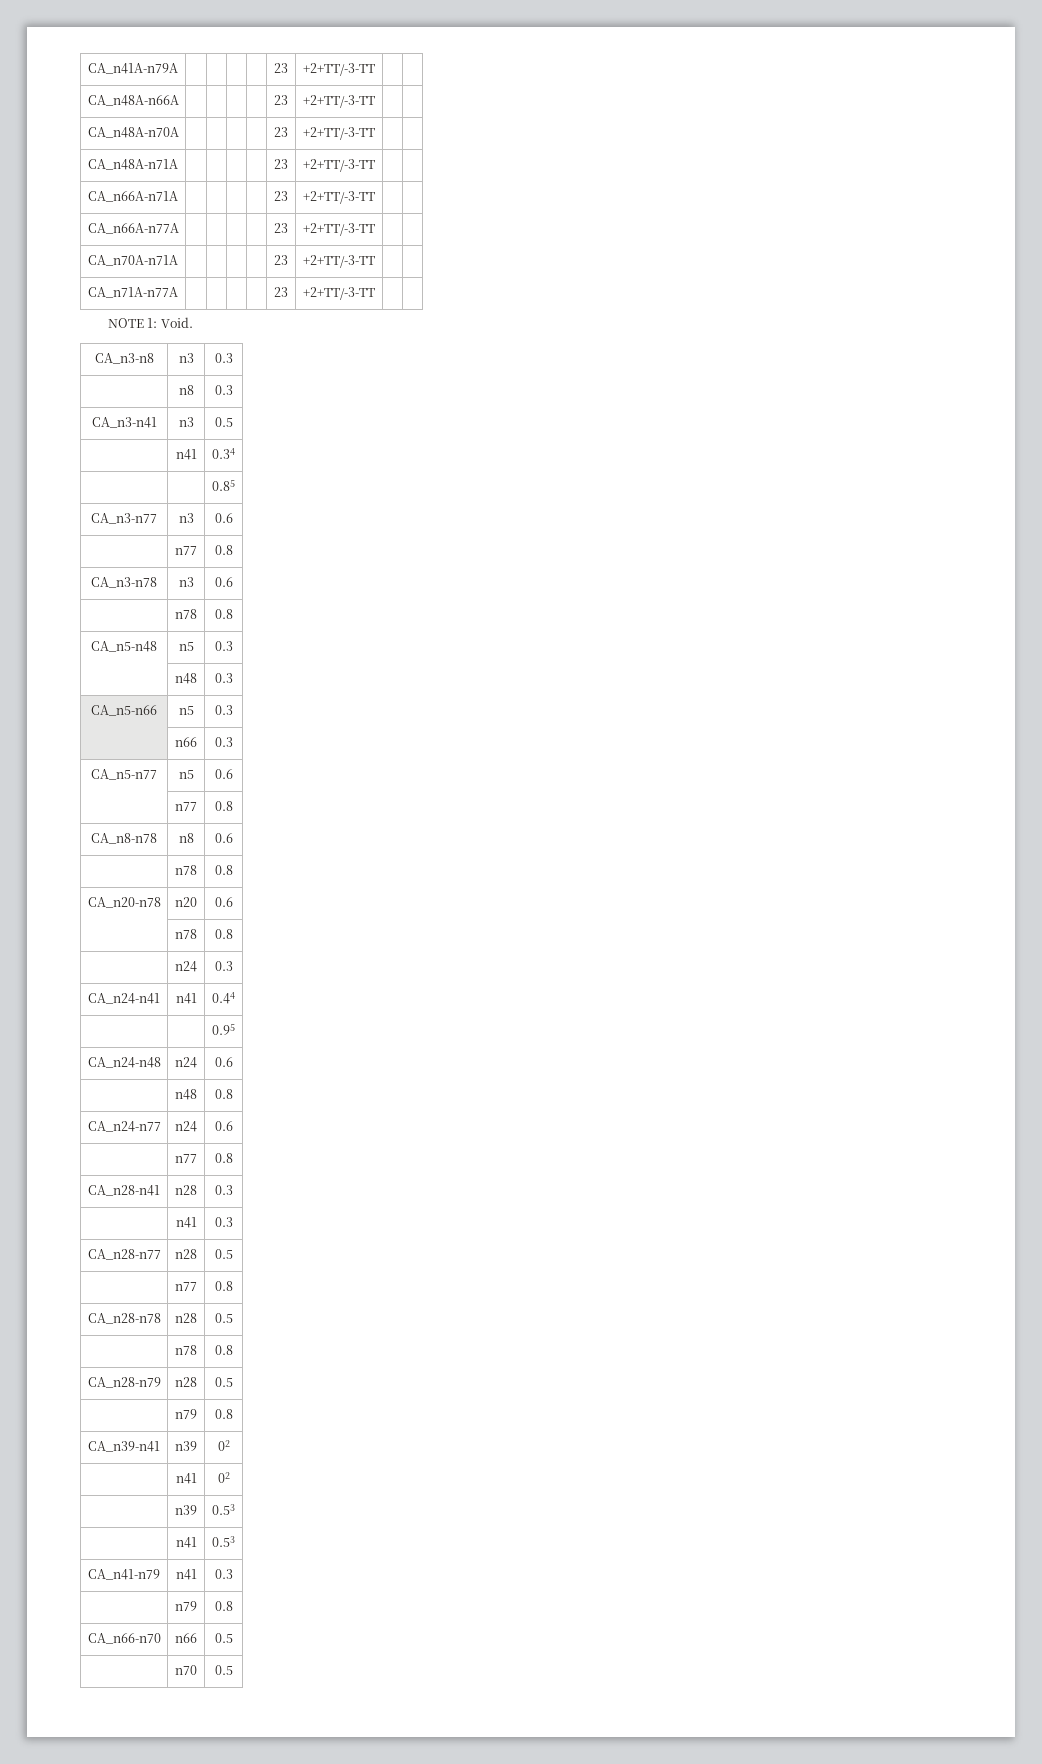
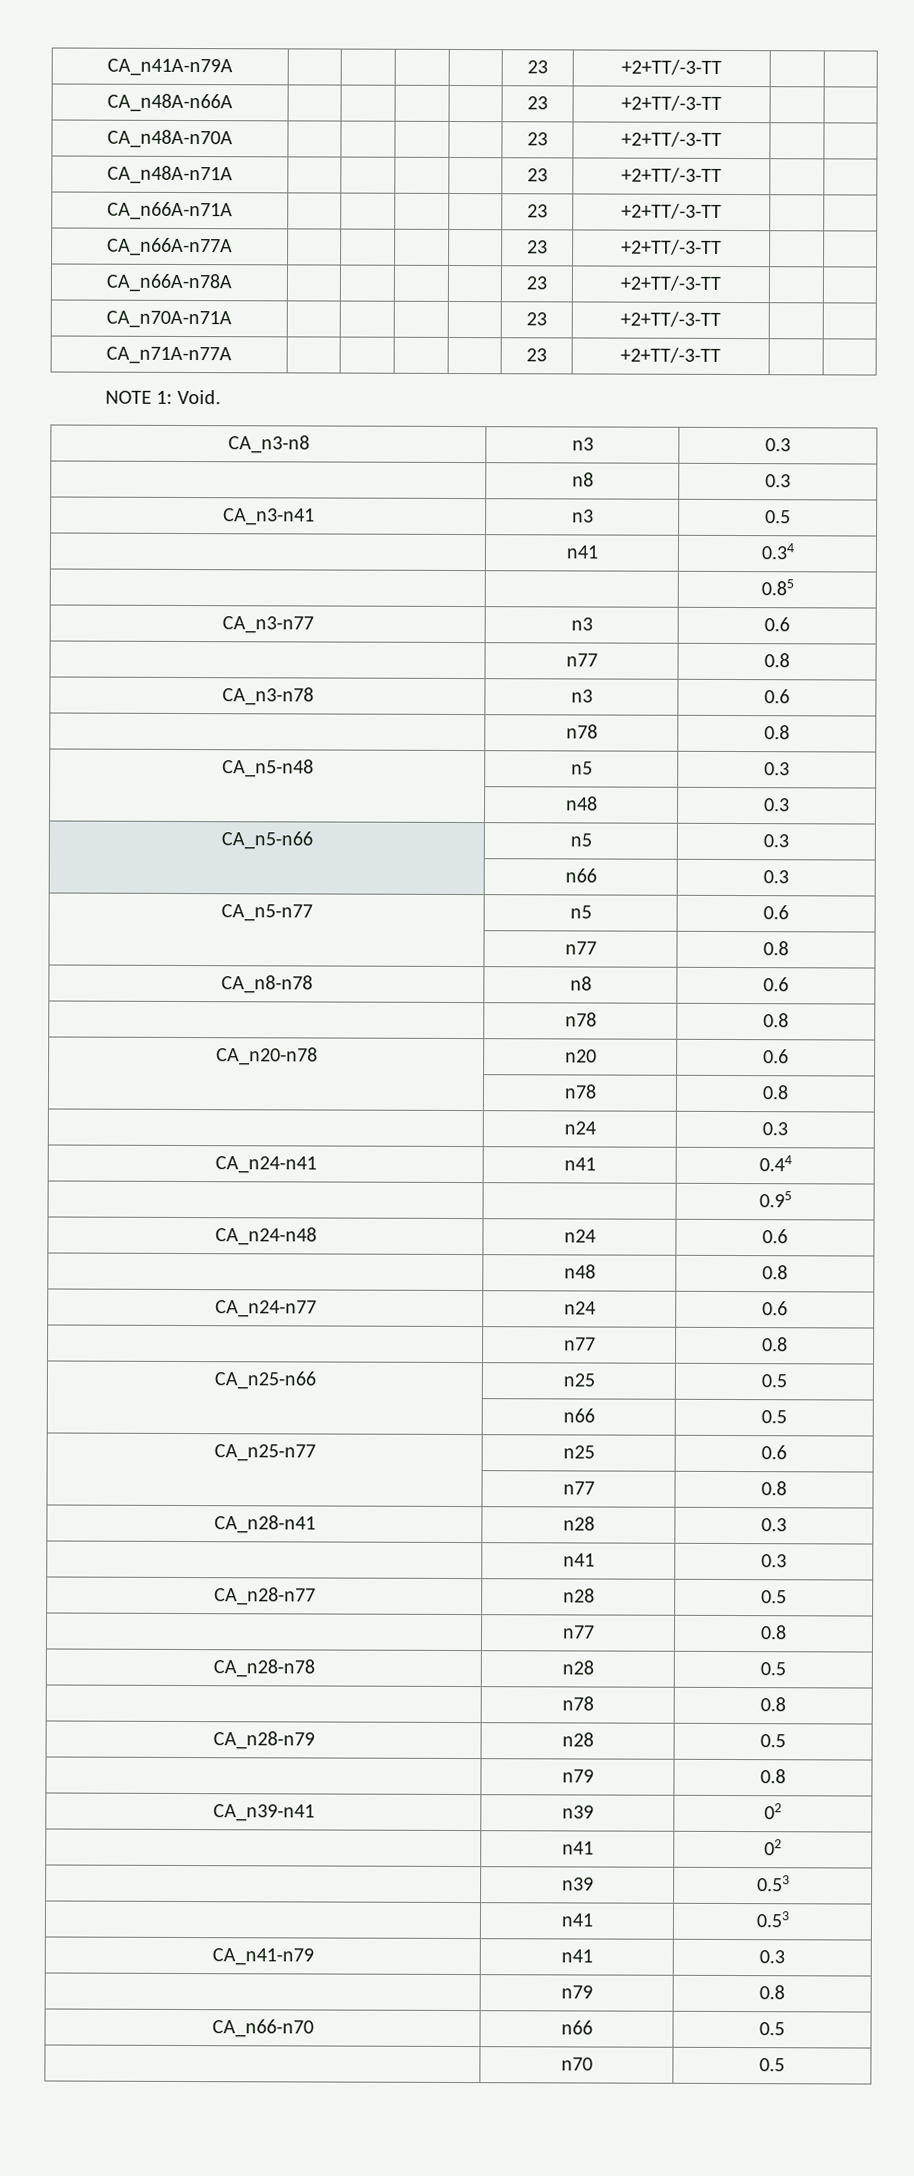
(375, 229) none -> [106,273,232,293] [526,276,547,290] [620,275,721,291] // CA_n66A-n78A | | | | | 23 | +2+TT/-3-TT | |
(233, 1158) none -> [213,1371,316,1390] [562,1373,595,1387] [761,1374,787,1388] [562,1408,595,1423] [761,1410,787,1424] [213,1444,316,1462] [562,1445,595,1459] [761,1445,787,1460] [562,1481,595,1495] [761,1481,787,1496] // CA_n25-n66 | n25 | 0.5 // | n66 | 0.5 // CA_n25-n77 | n25 | 0.6 // | n77 | 0.8

